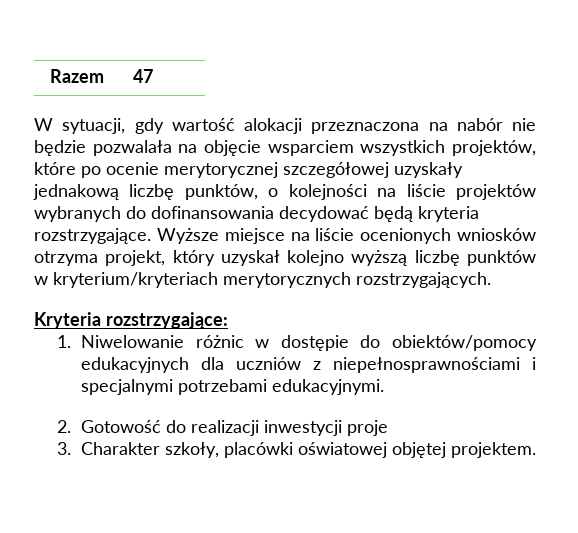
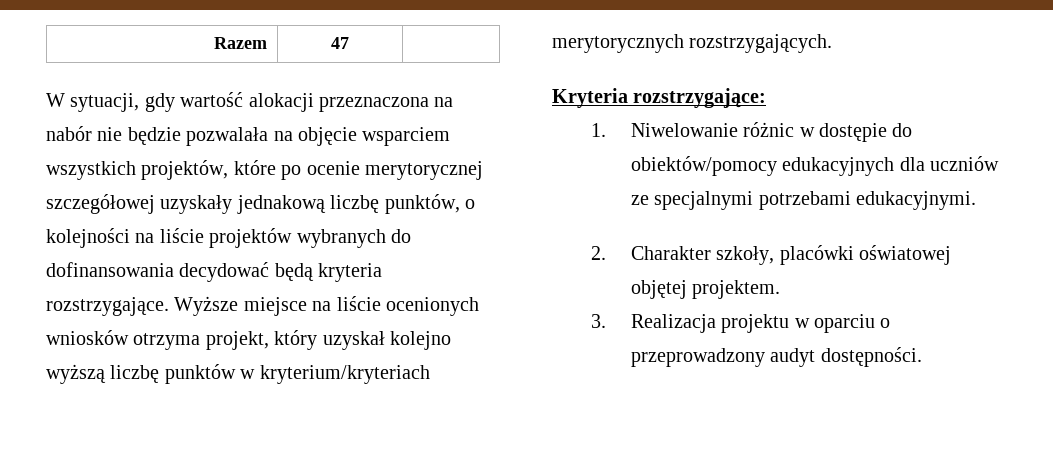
[312,357,536,373] z niepełnosprawnościami i -> [630,195,649,205] ze
[80,420,388,436] [57,442,72,455] Gotowość do realizacji inwestycji proje // 3. -> (607, 253) none
(536, 450) none -> [591,314,891,333] [630,347,922,367] // 3. Realizacja projektu w oparciu o przeprowadzony audyt dostępności.

